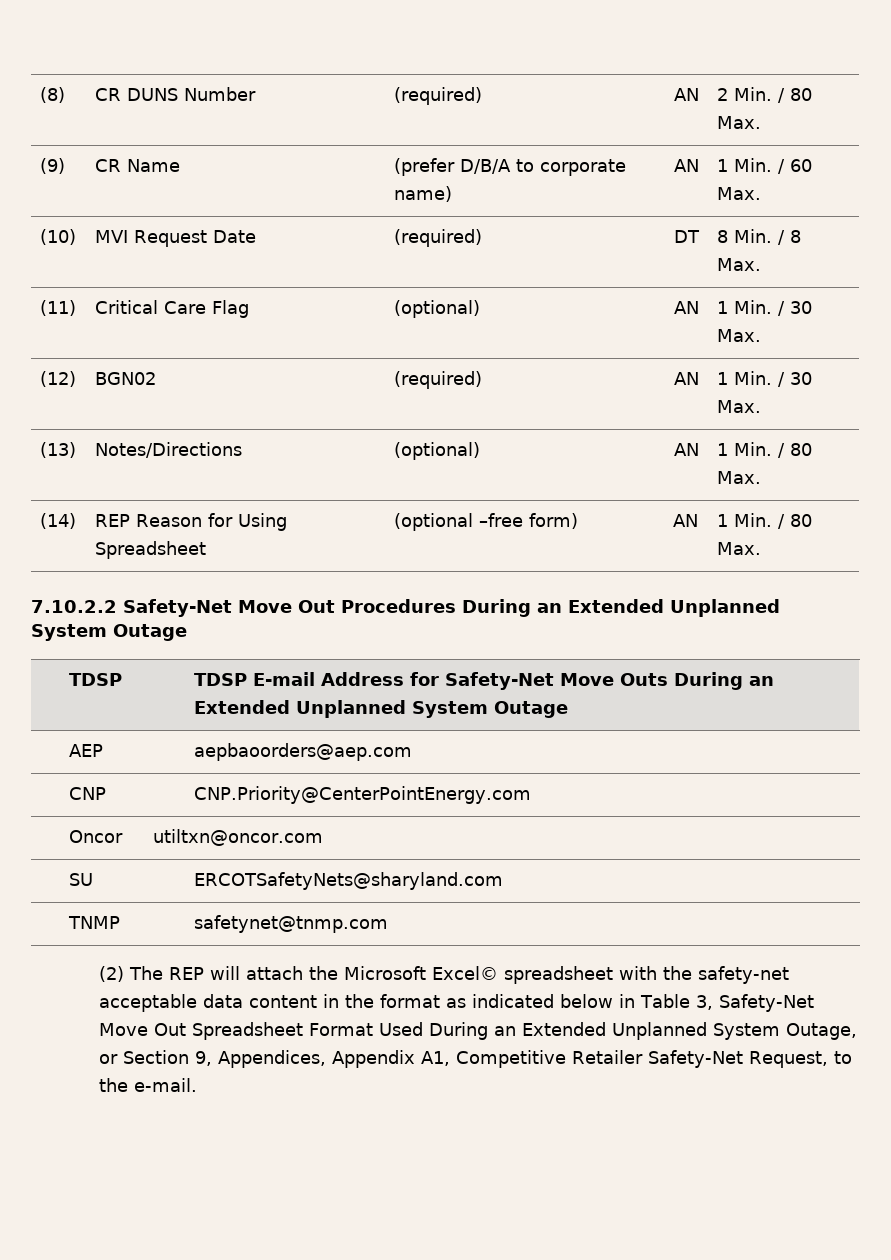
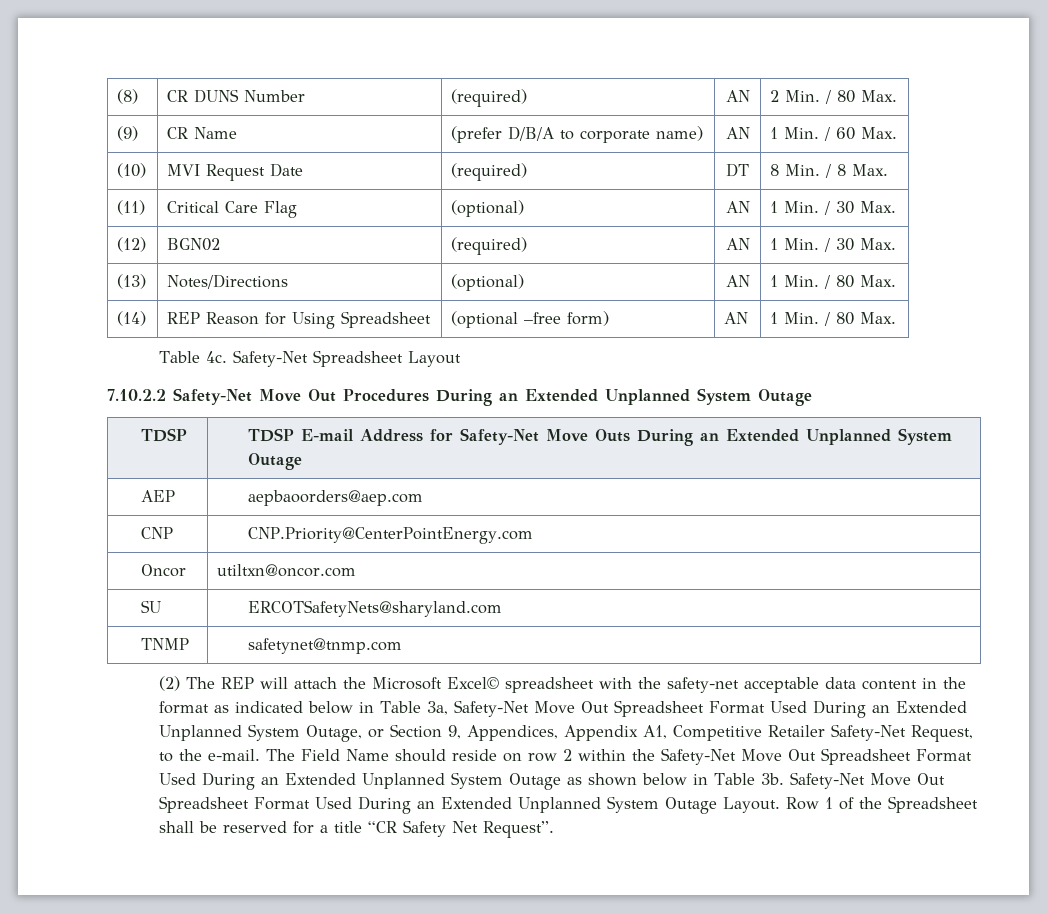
(762, 548) none -> [158,350,461,367] // Table 4c. Safety-Net Spreadsheet Layout
[696,995,714,1010] 3, -> [426,701,448,715] 3a,
(198, 1085) none -> [265,748,972,765] [158,772,945,790] [158,796,978,814] [158,820,554,838] The Field Name should reside on row 2 within the Safety-Net Move Out Spreadsheet Format Used During an Extended Unplanned System Outage as shown below in Table 3b. Safety-Net Move Out Spreadsheet Format Used During an Extended Unplanned System Outage Layout. Row 1 of the Spreadsheet shall be reserved for a title “CR Safety Net Request”.

